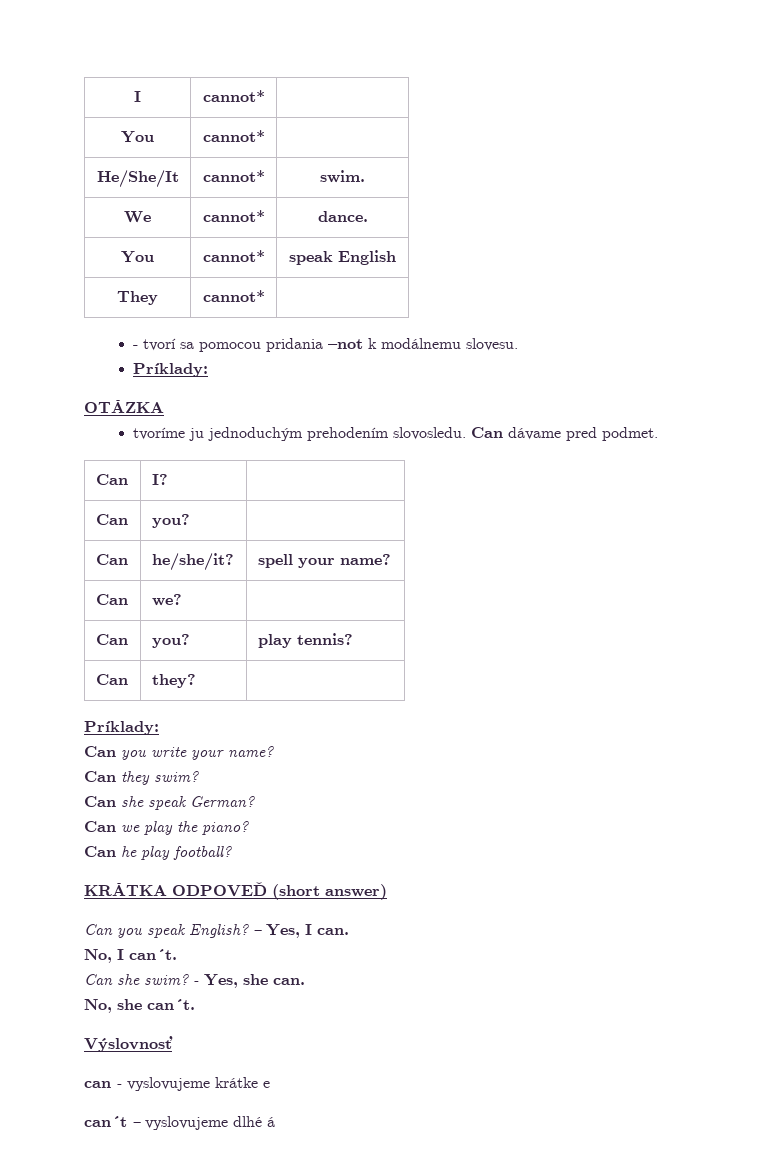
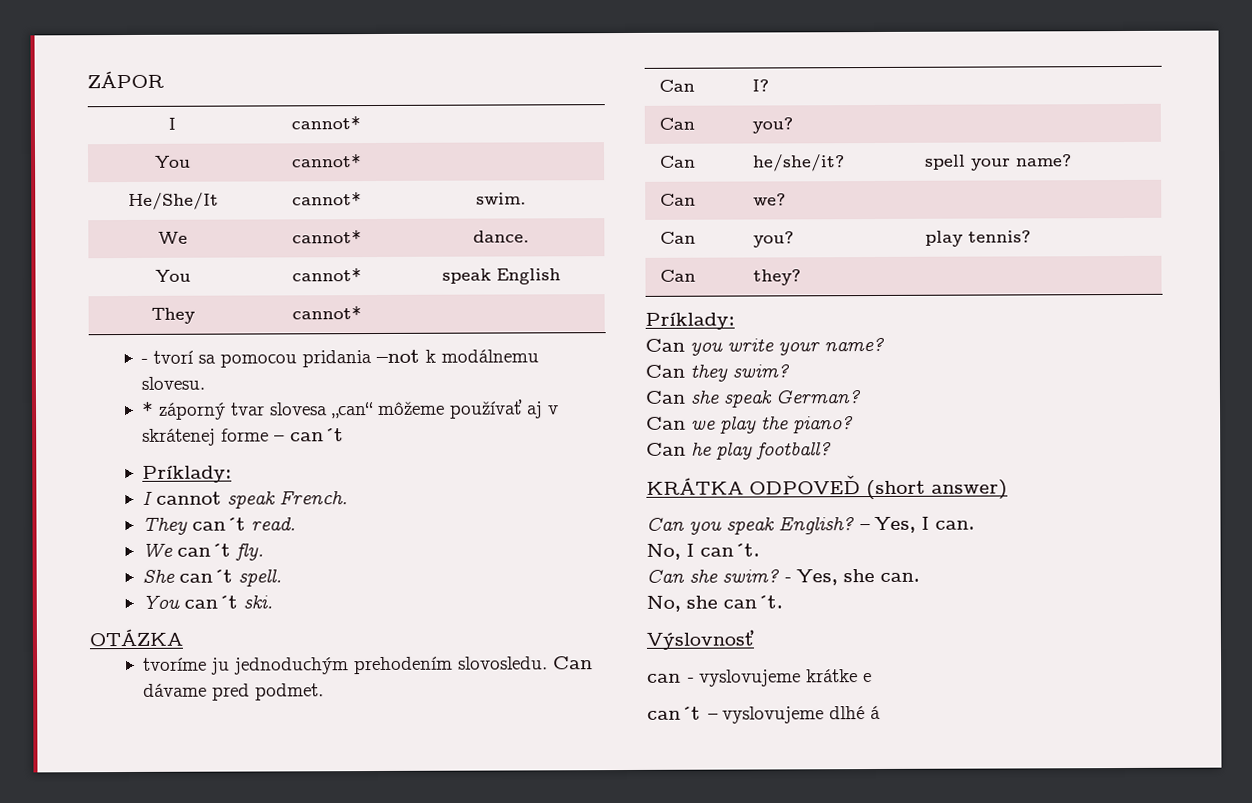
(134, 96) none -> [87,70,164,89] ZÁPOR //
[133,363,209,377] Príklady: -> [141,399,560,420] [142,428,345,446] [142,465,233,483] [142,491,349,509] [142,517,297,535] [142,542,265,561] [142,569,283,587] [142,594,274,609] * záporný tvar slovesa „can“ môžeme používať aj v skrátenej forme – can´t // Príklady: // I cannot speak French. // They can´t read. // We can´t fly. // She can´t spell. // You can´t ski.

